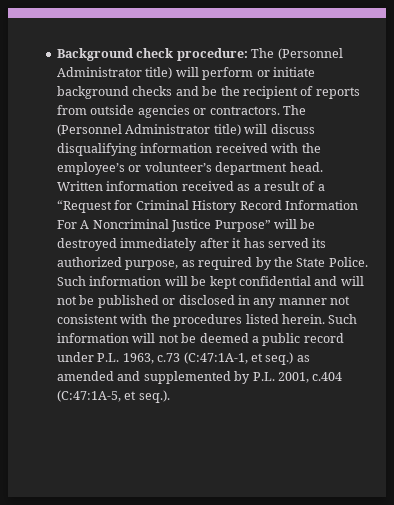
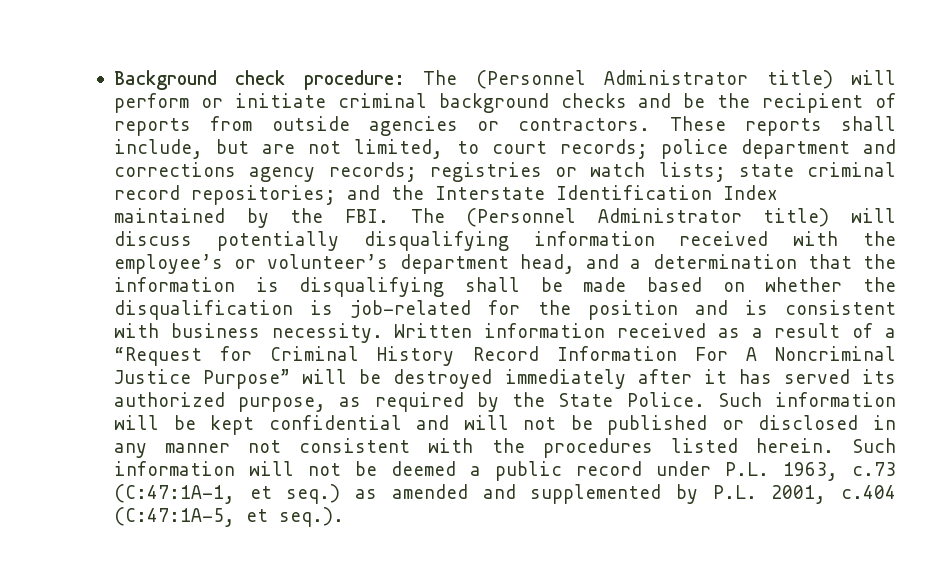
(315, 72) none -> [337,93,427,108] criminal
(280, 110) none -> [669,116,896,136] [113,139,896,159] [113,162,896,182] [113,185,778,205] [113,208,389,228] These reports shall include, but are not limited, to court records; police department and corrections agency records; registries or watch lists; state criminal record repositories; and the Interstate Identification Index maintained by the FBI.
(315, 129) none -> [216,231,339,251] potentially
[289,162,323,172] head. -> [519,254,896,274] [113,277,896,297] [113,300,896,320] [113,323,383,343] head, and a determination that the information is disqualifying shall be made based on whether the disqualification is job-related for the position and is consistent with business necessity.

